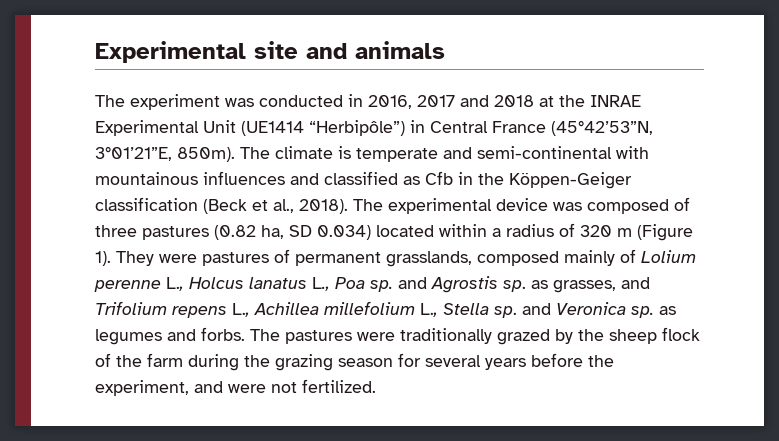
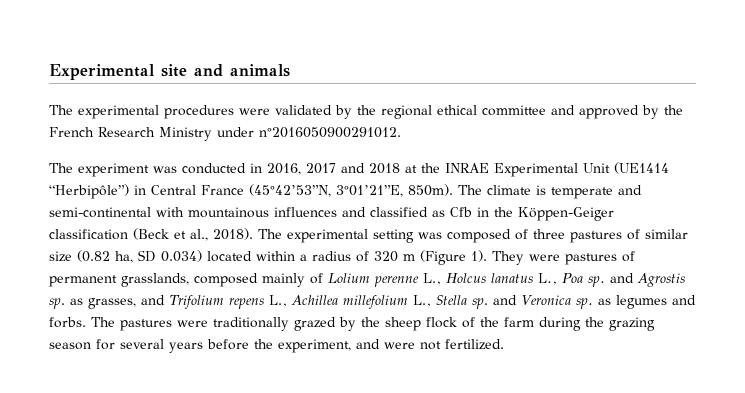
(445, 50) none -> [49,105,683,119] [49,127,401,141] // The experimental procedures were validated by the regional ethical committee and approved by the French Research Ministry under n°2016050900291012.
[496,198,548,211] device -> [373,229,414,243] setting
(209, 233) none -> [627,229,688,240] [49,251,72,262] of similar size

